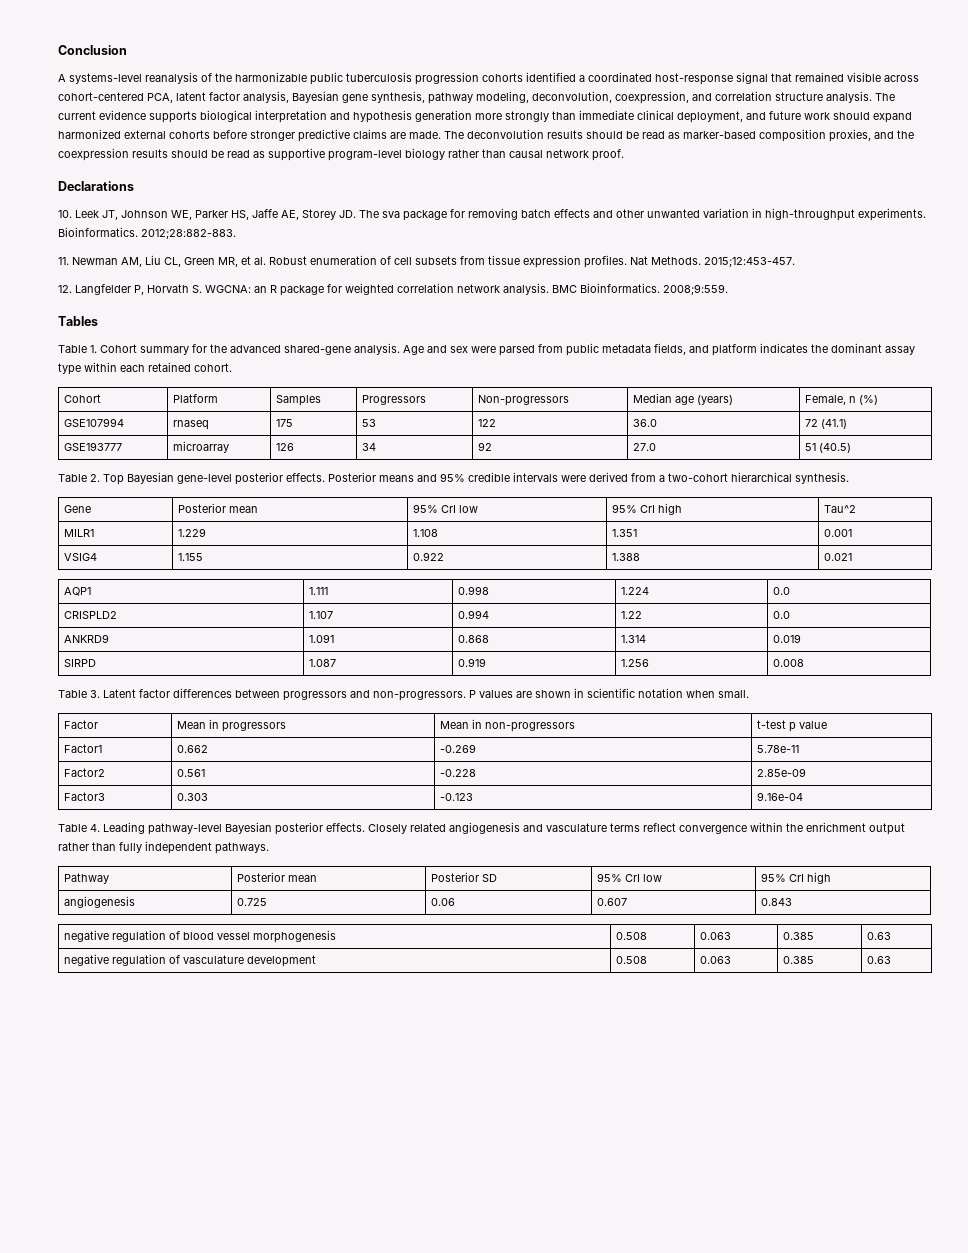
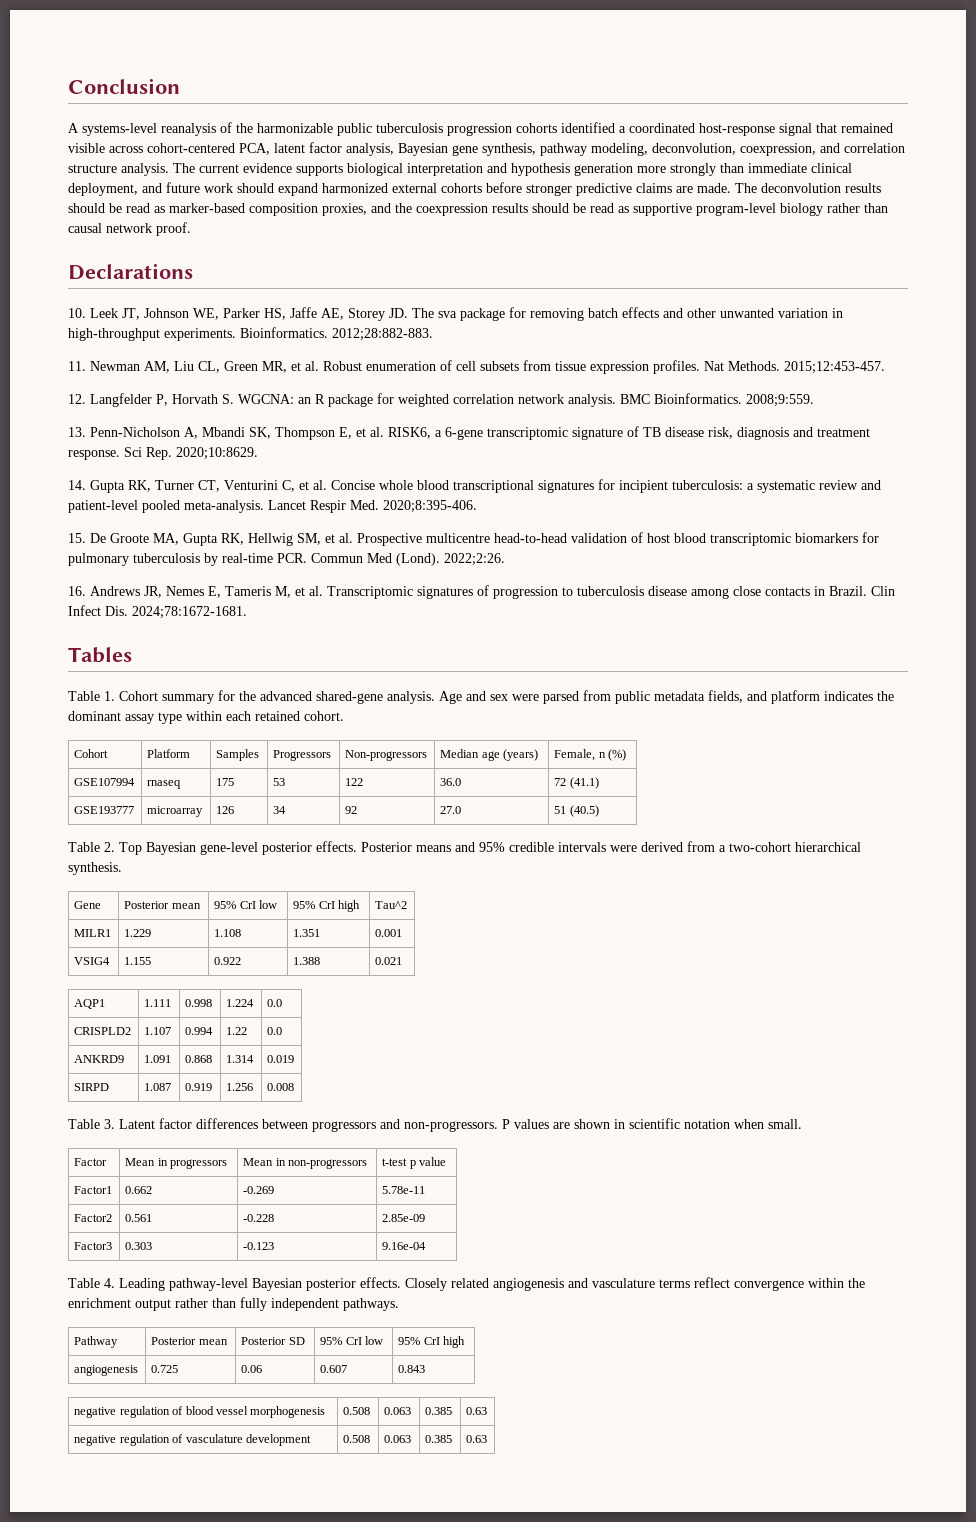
(728, 289) none -> [68,426,870,440] [68,447,258,460] [68,479,881,493] [68,500,477,513] [68,532,879,546] [68,553,505,566] [68,585,895,599] [68,605,247,619] // 13. Penn-Nicholson A, Mbandi SK, Thompson E, et al. RISK6, a 6-gene transcriptomic signature of TB disease risk, diagnosis and treatment response. Sci Rep. 2020;10:8629. // 14. Gupta RK, Turner CT, Venturini C, et al. Concise whole blood transcriptional signatures for incipient tuberculosis: a systematic review and patient-level pooled meta-analysis. Lancet Respir Med. 2020;8:395-406. // 15. De Groote MA, Gupta RK, Hellwig SM, et al. Prospective multicentre head-to-head validation of host blood transcriptomic biomarkers for pulmonary tuberculosis by real-time PCR. Commun Med (Lond). 2022;2:26. // 16. Andrews JR, Nemes E, Tameris M, et al. Transcriptomic signatures of progression to tuberculosis disease among close contacts in Brazil. Clin Infect Dis. 2024;78:1672-1681.

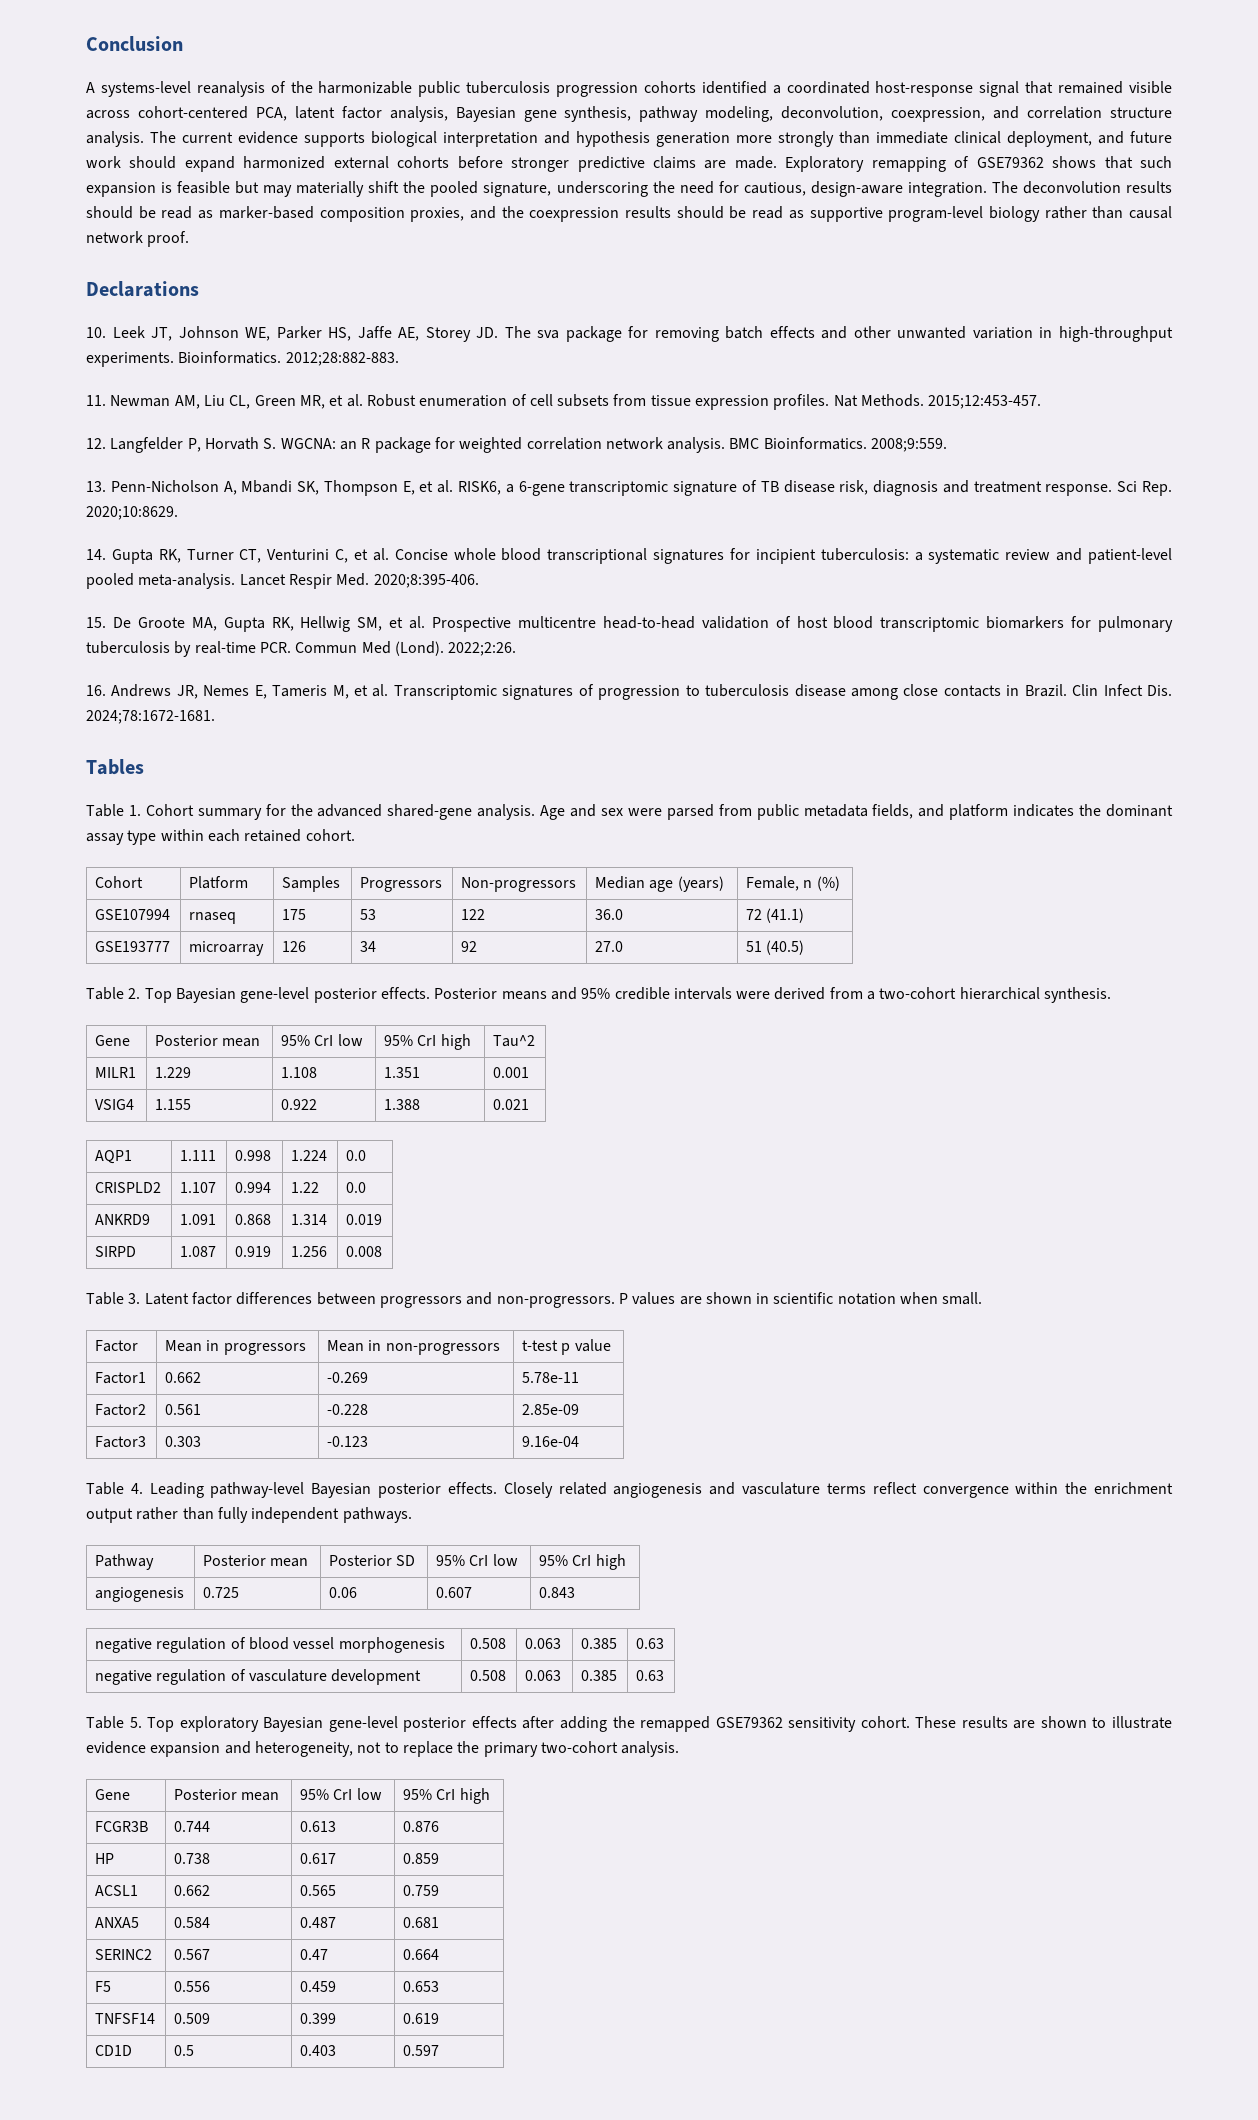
(731, 188) none -> [785,156,1172,172] [86,181,987,197] Exploratory remapping of GSE79362 shows that such expansion is feasible but may materially shift the pooled signature, underscoring the need for cautious, design-aware integration.
(488, 1439) none -> [86,1716,1172,1732] [86,1741,680,1757] [95,1789,131,1800] [174,1789,280,1801] [300,1788,382,1800] [403,1788,490,1804] [95,1821,149,1832] [174,1821,211,1832] [300,1821,337,1832] [403,1821,440,1832] [95,1853,115,1864] [174,1853,211,1864] [300,1853,337,1864] [403,1853,440,1864] [95,1885,139,1896] [174,1885,211,1896] [300,1885,337,1896] [403,1885,440,1896] [95,1917,140,1928] [174,1917,211,1928] [300,1917,337,1928] [403,1917,440,1928] [95,1949,153,1960] [174,1949,211,1960] [300,1949,329,1960] [403,1949,440,1960] [95,1981,112,1992] [174,1981,211,1992] [300,1981,337,1992] [403,1981,440,1992] [95,2013,156,2024] [174,2013,211,2024] [300,2013,337,2024] [403,2013,440,2024] [95,2045,133,2056] [174,2045,195,2056] [300,2045,337,2056] [403,2045,440,2056] // Table 5. Top exploratory Bayesian gene-level posterior effects after adding the remapped GSE79362 sensitivity cohort. These results are shown to illustrate evidence expansion and heterogeneity, not to replace the primary two-cohort analysis. // Gene | Posterior mean | 95% CrI low | 95% CrI high // FCGR3B | 0.744 | 0.613 | 0.876 // HP | 0.738 | 0.617 | 0.859 // ACSL1 | 0.662 | 0.565 | 0.759 // ANXA5 | 0.584 | 0.487 | 0.681 // SERINC2 | 0.567 | 0.47 | 0.664 // F5 | 0.556 | 0.459 | 0.653 // TNFSF14 | 0.509 | 0.399 | 0.619 // CD1D | 0.5 | 0.403 | 0.597

